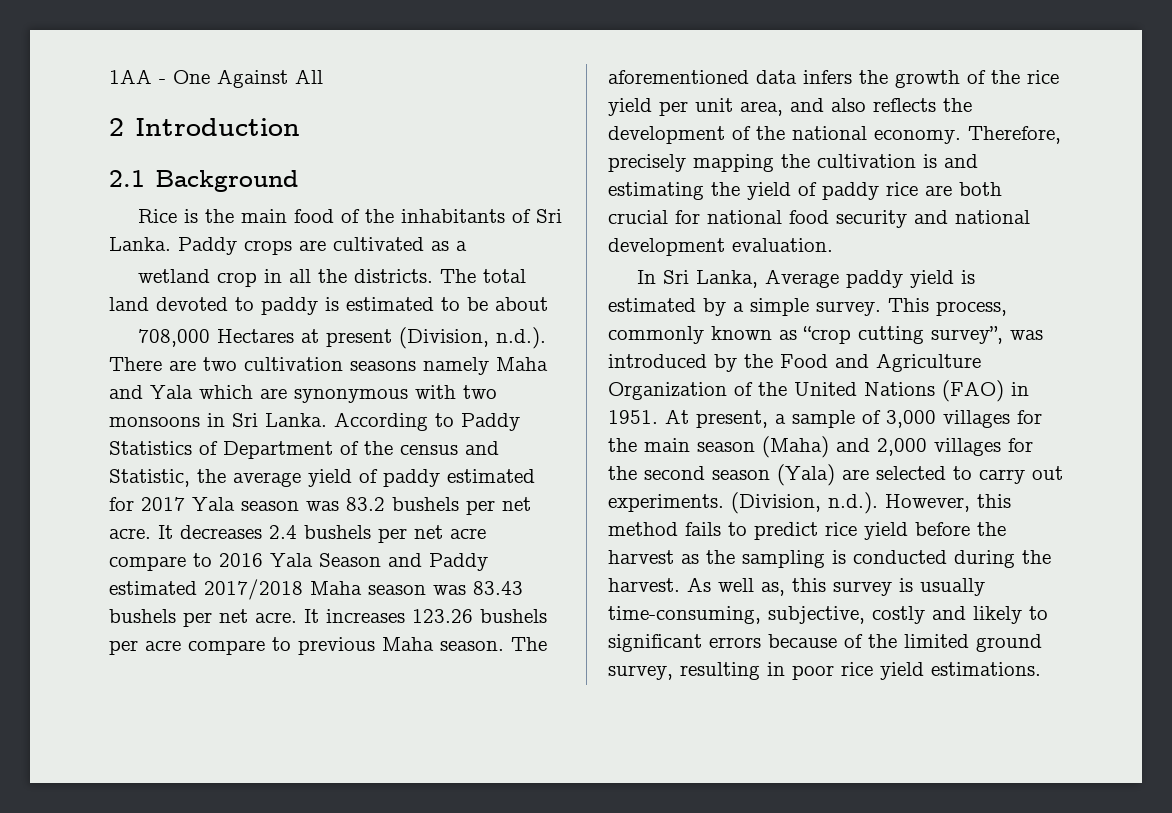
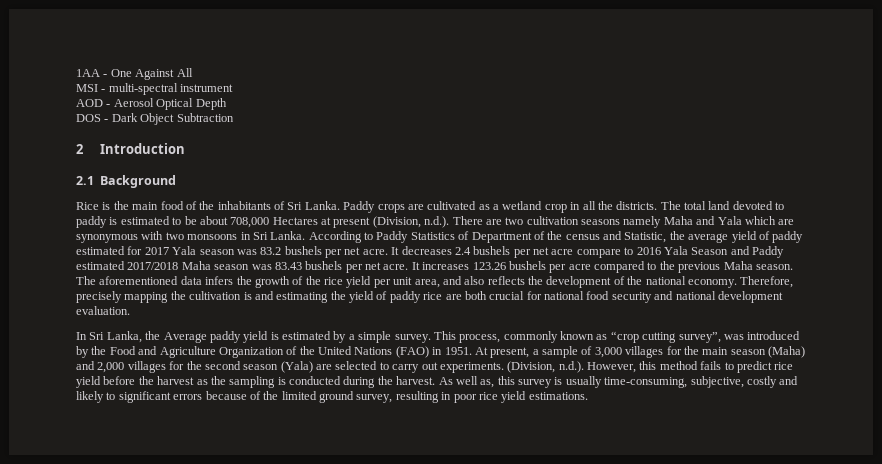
(323, 76) none -> [76,83,234,95] [76,98,227,110] [76,113,234,125] // MSI - multi-spectral instrument // AOD - Aerosol Optical Depth // DOS - Dark Object Subtraction
(467, 246) // -> (499, 207) none
(548, 304) // -> (228, 220) none
[188,637,291,655] compare to -> [594,261,675,273] compared to the
(759, 279) none -> [145,331,161,340] the

